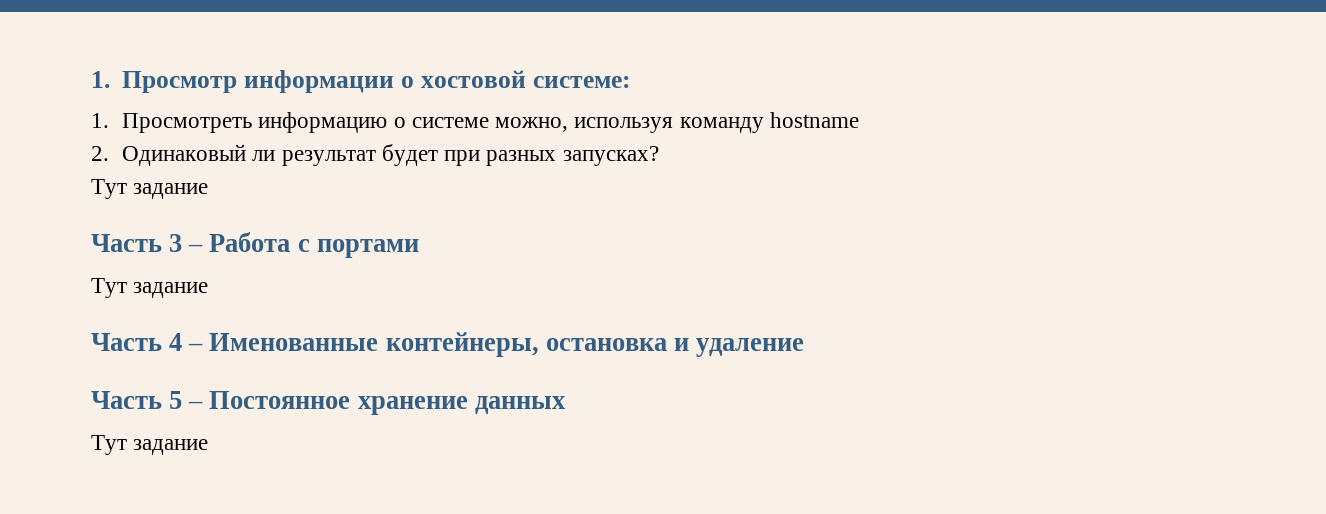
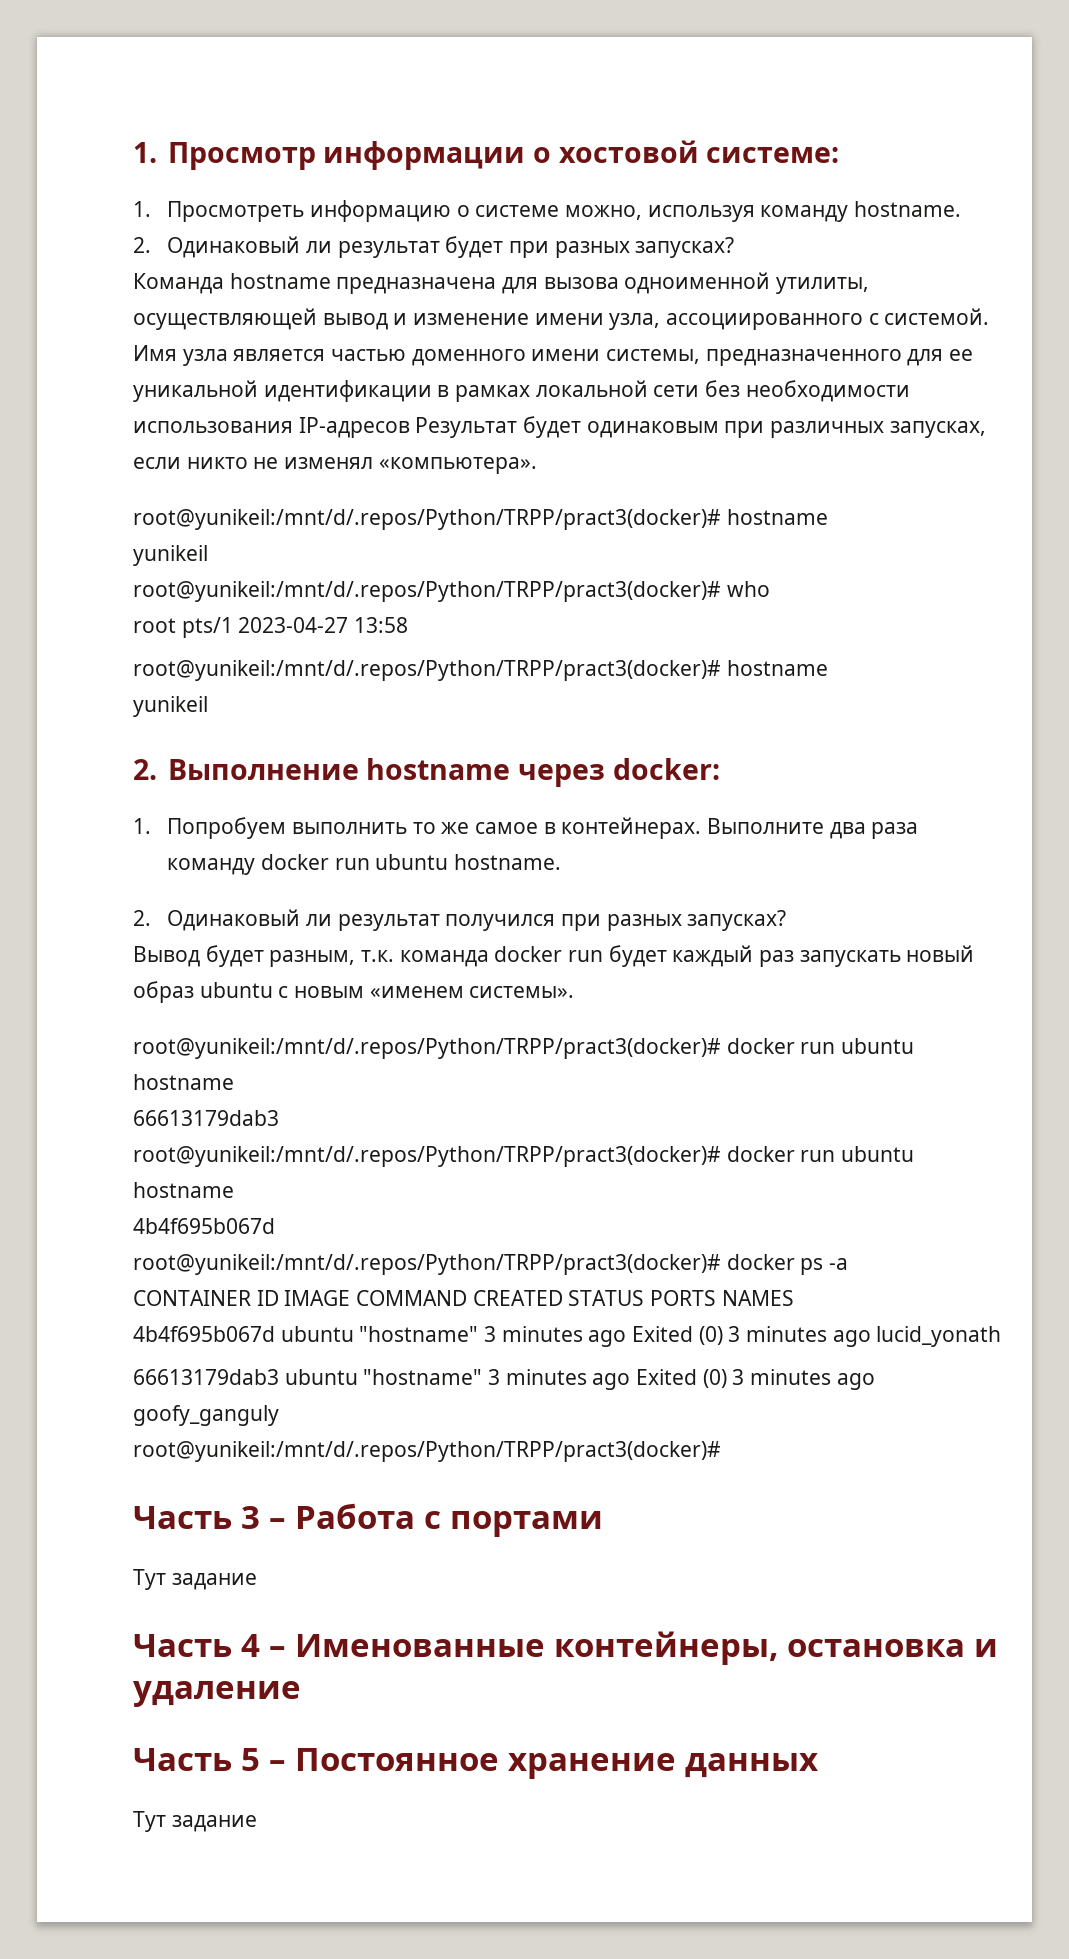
[769,112,859,128] hostname -> [854,201,962,217] hostname.
[91,179,209,199] Тут задание -> [133,272,870,294] [133,308,990,330] [133,345,974,366] [133,380,910,402] [133,416,986,438] [133,457,537,474] [133,509,828,530] [133,545,208,566] [133,581,770,602] [133,617,409,638] [133,660,828,681] [133,696,208,717] [133,758,720,787] [133,817,919,839] [167,854,562,875] [133,909,787,931] [133,945,975,967] [133,981,575,1003] [133,1038,915,1059] [133,1074,234,1090] [133,1110,279,1126] [133,1146,915,1167] [133,1182,234,1198] [133,1218,275,1234] [133,1254,849,1275] [133,1290,794,1306] [133,1326,1002,1347] [133,1369,875,1390] [133,1405,279,1426] [133,1441,721,1462] Команда hostname предназначена для вызова одноименной утилиты, осуществляющей вывод и изменение имени узла, ассоциированного с системой. Имя узла является частью доменного имени системы, предназначенного для ее уникальной идентификации в рамках локальной сети без необходимости использования IP-адресов Результат будет одинаковым при различных запусках, если никто не изменял «компьютера». // root@yunikeil:/mnt/d/.repos/Python/TRPP/pract3(docker)# hostname // yunikeil // root@yunikeil:/mnt/d/.repos/Python/TRPP/pract3(docker)# who // root pts/1 2023-04-27 13:58 // root@yunikeil:/mnt/d/.repos/Python/TRPP/pract3(docker)# hostname // yunikeil // 2. Выполнение hostname через docker: // 1. Попробуем выполнить то же самое в контейнерах. Выполните два раза команду docker run ubuntu hostname. // 2. Одинаковый ли результат получился при разных запусках? // Вывод будет разным, т.к. команда docker run будет каждый раз запускать новый образ ubuntu с новым «именем системы». // root@yunikeil:/mnt/d/.repos/Python/TRPP/pract3(docker)# docker run ubuntu hostname // 66613179dab3 // root@yunikeil:/mnt/d/.repos/Python/TRPP/pract3(docker)# docker run ubuntu hostname // 4b4f695b067d // root@yunikeil:/mnt/d/.repos/Python/TRPP/pract3(docker)# docker ps -a // CONTAINER ID IMAGE COMMAND CREATED STATUS PORTS NAMES // 4b4f695b067d ubuntu "hostname" 3 minutes ago Exited (0) 3 minutes ago lucid_yonath // 66613179dab3 ubuntu "hostname" 3 minutes ago Exited (0) 3 minutes ago goofy_ganguly // root@yunikeil:/mnt/d/.repos/Python/TRPP/pract3(docker)#

